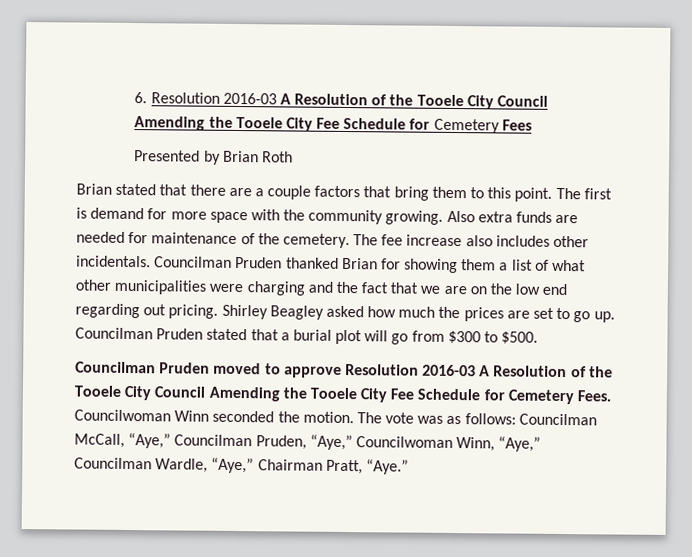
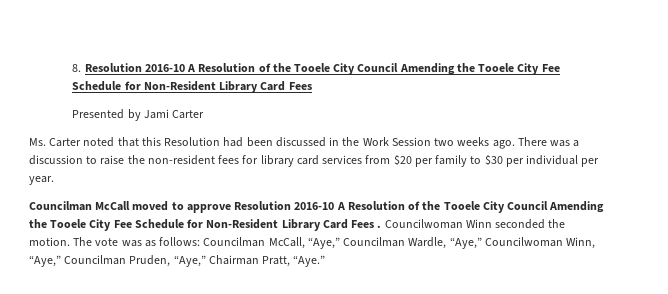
[134,92,277,105] 6. Resolution 2016-03 -> [72,63,185,72] 8. Resolution 2016-10
[433,118,500,134] Cemetery -> [143,81,286,93] Non-Resident Library Card
[222,150,293,163] [76,183,612,202] [76,207,579,225] [76,231,590,249] [76,255,587,274] [75,279,568,296] [75,303,615,323] [75,327,539,345] [75,361,211,374] Brian Roth // Brian stated that there are a couple factors that bring them to this point. The first is demand for more space with the community growing. Also extra funds are needed for maintenance of the cemetery. The fee increase also includes other incidentals. Councilman Pruden thanked Brian for showing them a list of what other municipalities were charging and the fact that we are on the low end regarding out pricing. Shirley Beagley asked how much the prices are set to go up. Councilman Pruden stated that a burial plot will go from $300 to $500. // Councilman Pruden -> [143,109,205,119] [29,137,580,149] [29,155,600,167] [29,176,54,185] [29,201,131,211] Jami Carter // Ms. Carter noted that this Resolution had been discussed in the Work Session two weeks ago. There was a discussion to raise the non-resident fees for library card services from $20 per family to $30 per individual per year. // Councilman McCall
[422,364,477,377] 2016-03 -> [294,202,335,210] 2016-10
[507,389,612,405] Cemetery Fees. -> [206,219,382,231] Non-Resident Library Card Fees .
[255,435,307,450] Pruden, -> [408,237,447,249] Wardle,
[155,458,209,473] Wardle, -> [129,255,171,267] Pruden,

